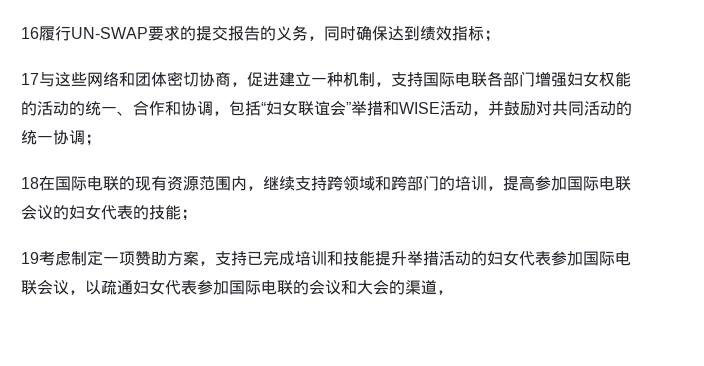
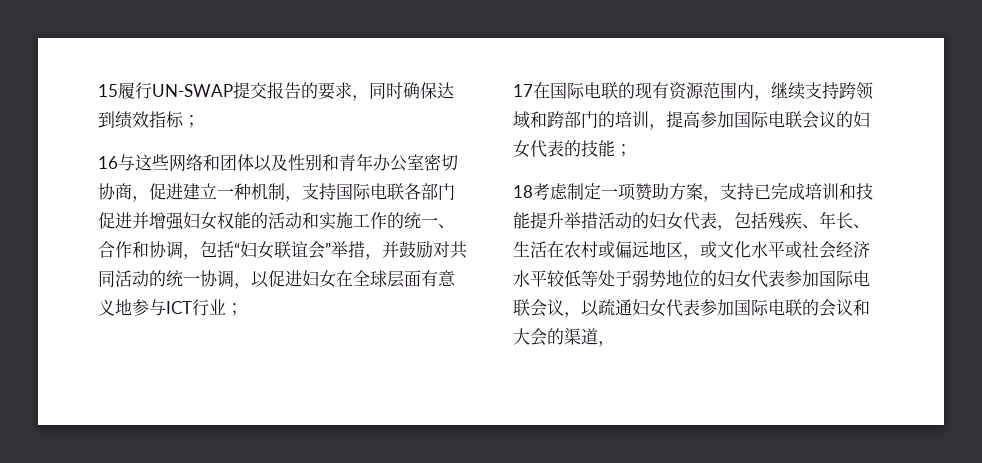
[21,27,39,39] 16 -> [98,84,118,97] 15
[148,25,196,41] 要求的 -> (233, 90) none
[276,25,308,41] 义务 -> [318,82,352,100] 要求
[21,73,39,85] 17 -> [98,156,118,169] 16
(167, 79) none -> [254,153,424,172] 以及性别和青年办公室
(535, 79) none -> [98,212,149,229] 促进并
(69, 108) none -> [302,212,387,230] 和实施工作
[383,101,472,116] 和WISE活动 -> (365, 249) none
[85,134,101,146] [21,177,39,189] ； // 18 -> [234,270,456,289] [98,299,243,316] [513,84,533,97] ，以促进妇女在全球层面有意义地参与ICT行业； // 17
[21,252,39,264] 19 -> [513,185,533,198] 18
(551, 258) none -> [717,211,870,231] [513,241,870,260] [513,270,785,288] ，包括残疾、年长、生活在农村或偏远地区，或文化水平或社会经济水平较低等处于弱势地位的妇女代表

